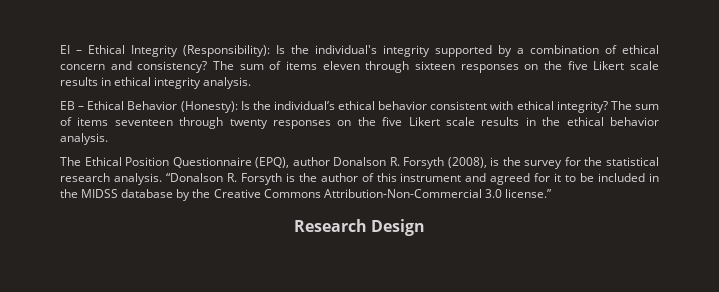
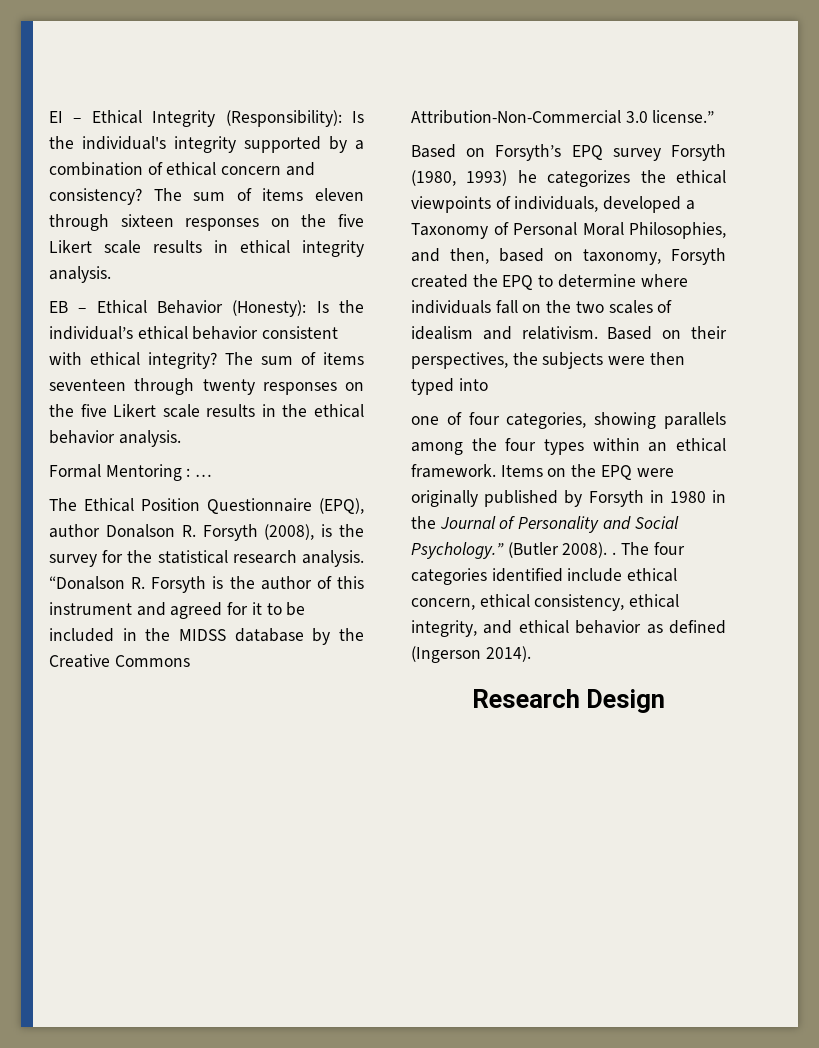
(108, 139) none -> [49,464,213,481] // Formal Mentoring : …
(552, 193) none -> [411,144,726,161] [411,170,726,187] [411,196,695,213] [411,222,726,239] [411,248,726,265] [411,274,688,290] [411,300,673,314] [411,326,727,340] [411,352,685,369] [411,378,488,395] [411,412,726,429] [411,438,726,455] [411,464,674,480] [411,490,726,507] [411,516,679,533] [411,542,685,559] [411,568,678,585] [411,594,680,611] [411,620,726,637] [411,646,531,663] // Based on Forsyth’s EPQ survey Forsyth (1980, 1993) he categorizes the ethical viewpoints of individuals, developed a Taxonomy of Personal Moral Philosophies, and then, based on taxonomy, Forsyth created the EPQ to determine where individuals fall on the two scales of idealism and relativism. Based on their perspectives, the subjects were then typed into // one of four categories, showing parallels among the four types within an ethical framework. Items on the EPQ were originally published by Forsyth in 1980 in the Journal of Personality and Social Psychology.” (Butler 2008). . The four categories identified include ethical concern, ethical consistency, ethical integrity, and ethical behavior as defined (Ingerson 2014).

